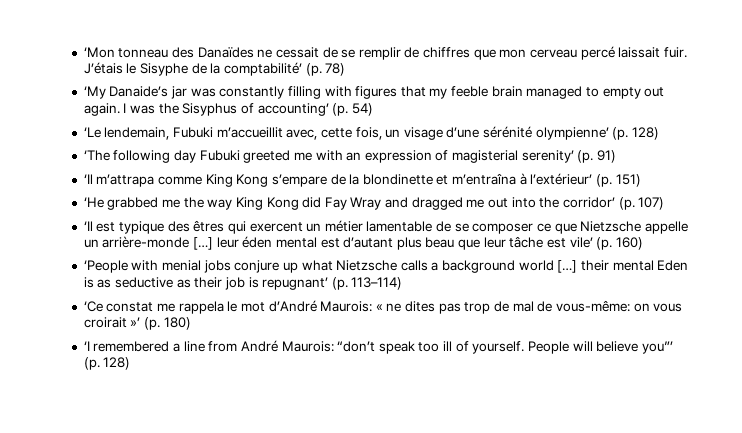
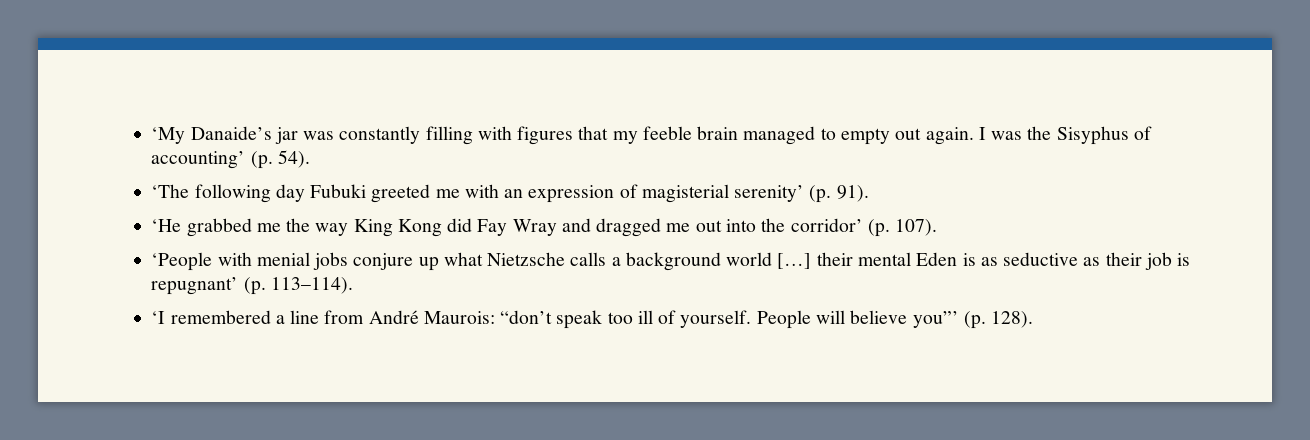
[83,46,687,60] [83,62,346,76] ‘Mon tonneau des Danaïdes ne cessait de se remplir de chiffres que mon cerveau percé laissait fuir. J’étais le Sisyphe de la comptabilité’ (p. 78) // -> (151, 135) none
[351,103,373,116] [83,126,660,140] 54) // ‘Le lendemain, Fubuki m’accueillit avec, cette fois, un visage d’une sérénité olympienne’ (p. 128) -> [277,150,310,168] 54).
[597,150,617,163] [83,173,641,187] 91) // ‘Il m’attrapa comme King Kong s’empare de la blondinette et m’entraîna à l’extérieur’ (p. 151) -> [836,185,869,202] 91).
[638,197,665,210] [83,220,688,234] [83,236,643,250] 107) // ‘Il est typique des êtres qui exercent un métier lamentable de se composer ce que Nietzsche appelle un arrière-monde […] leur éden mental est d’autant plus beau que leur tâche est vile’ (p. 160) -> [895,219,938,236] 107).
[351,277,403,290] [83,300,683,314] [83,317,191,330] 113–114) // ‘Ce constat me rappela le mot d’André Maurois: « ne dites pas trop de mal de vous-même: on vous croirait »’ (p. 180) -> [270,277,353,294] 113–114).
[103,357,131,370] 128) -> [991,311,1034,328] 128).

